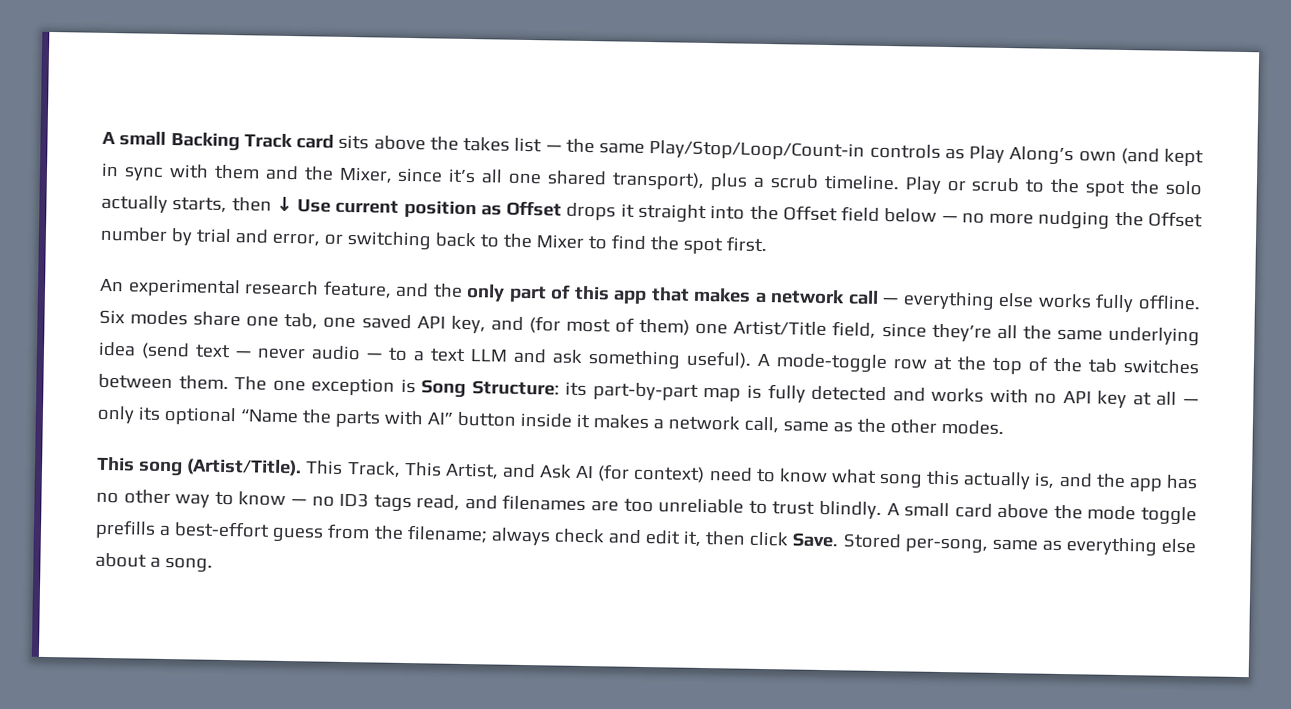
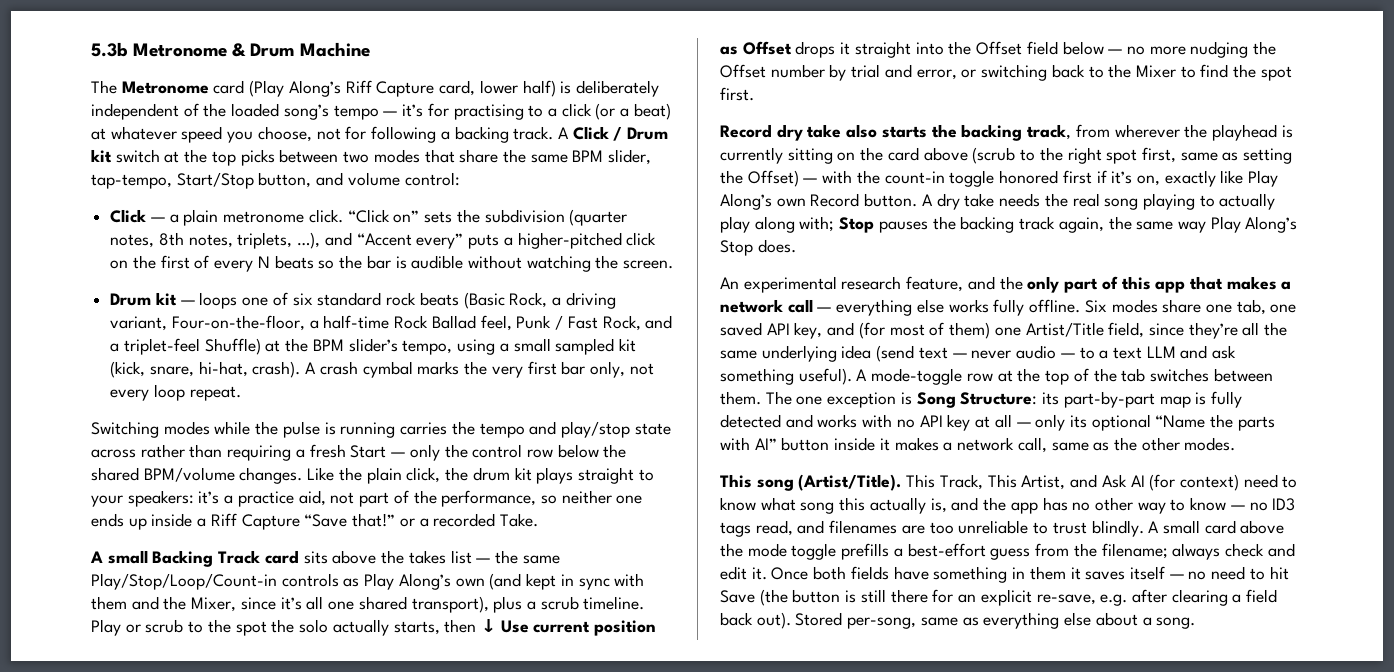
(102, 138) none -> [91,42,370,57] [91,80,659,97] [91,103,671,120] [91,126,669,143] [91,149,652,166] [91,172,460,189] [110,209,628,226] [110,232,657,249] [110,255,674,272] [110,292,616,309] [110,315,673,331] [110,338,636,355] [110,361,654,378] [110,384,241,401] [91,421,671,438] [91,444,627,461] [91,467,654,484] [91,490,643,507] [91,513,538,530] 5.3b Metronome & Drum Machine // The Metronome card (Play Along’s Riff Capture card, lower half) is deliberately independent of the loaded song’s tempo — it’s for practising to a click (or a beat) at whatever speed you choose, not for following a backing track. A Click / Drum kit switch at the top picks between two modes that share the same BPM slider, tap-tempo, Start/Stop button, and volume control: // Click — a plain metronome click. “Click on” sets the subdivision (quarter notes, 8th notes, triplets, …), and “Accent every” puts a higher-pitched click on the first of every N beats so the bar is audible without watching the screen. // Drum kit — loops one of six standard rock beats (Basic Rock, a driving variant, Four-on-the-floor, a half-time Rock Ballad feel, Punk / Fast Rock, and a triplet-feel Shuffle) at the BPM slider’s tempo, using a small sampled kit (kick, snare, hi-hat, crash). A crash cymbal marks the very first bar only, not every loop repeat. // Switching modes while the pulse is running carries the tempo and play/stop state across rather than requiring a fresh Start — only the control row below the shared BPM/volume changes. Like the plain click, the drum kit plays straight to your speakers: it’s a practice aid, not part of the performance, so neither one ends up inside a Riff Capture “Save that!” or a recorded Take. //
(767, 244) none -> [720,124,1293,141] [720,147,1293,164] [720,170,1279,187] [720,193,1276,210] [720,216,1298,233] [720,239,796,256] // Record dry take also starts the backing track, from wherever the playhead is currently sitting on the card above (scrub to the right spot first, same as setting the Offset) — with the count-in toggle honored first if it’s on, exactly like Play Along’s own Record button. A dry take needs the real song playing to actually play along with; Stop pauses the backing track again, the same way Play Along’s Stop does.
[683,530,840,548] it, then click Save. -> [751,566,1289,583] [720,589,1278,606] [720,612,791,629] it. Once both fields have something in them it saves itself — no need to hit Save (the button is still there for an explicit re-save, e.g. after clearing a field back out).

